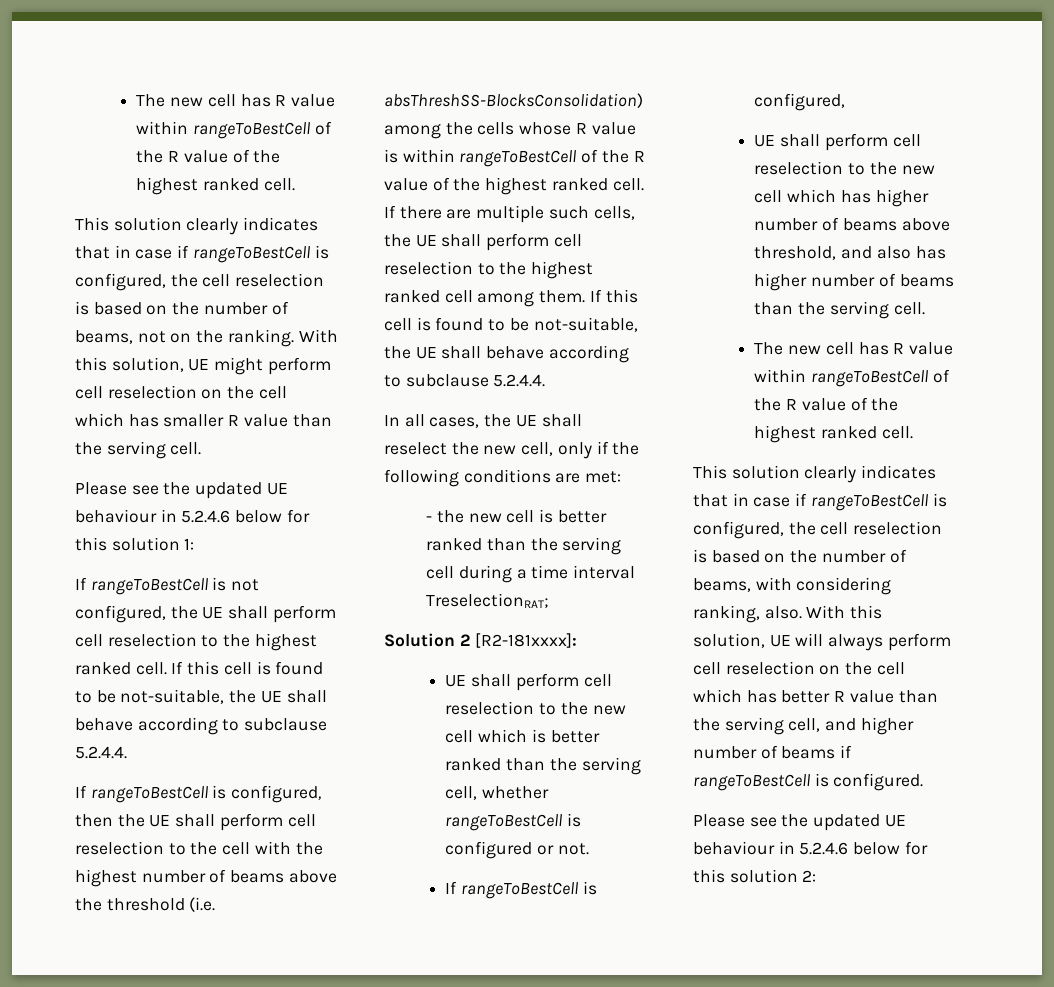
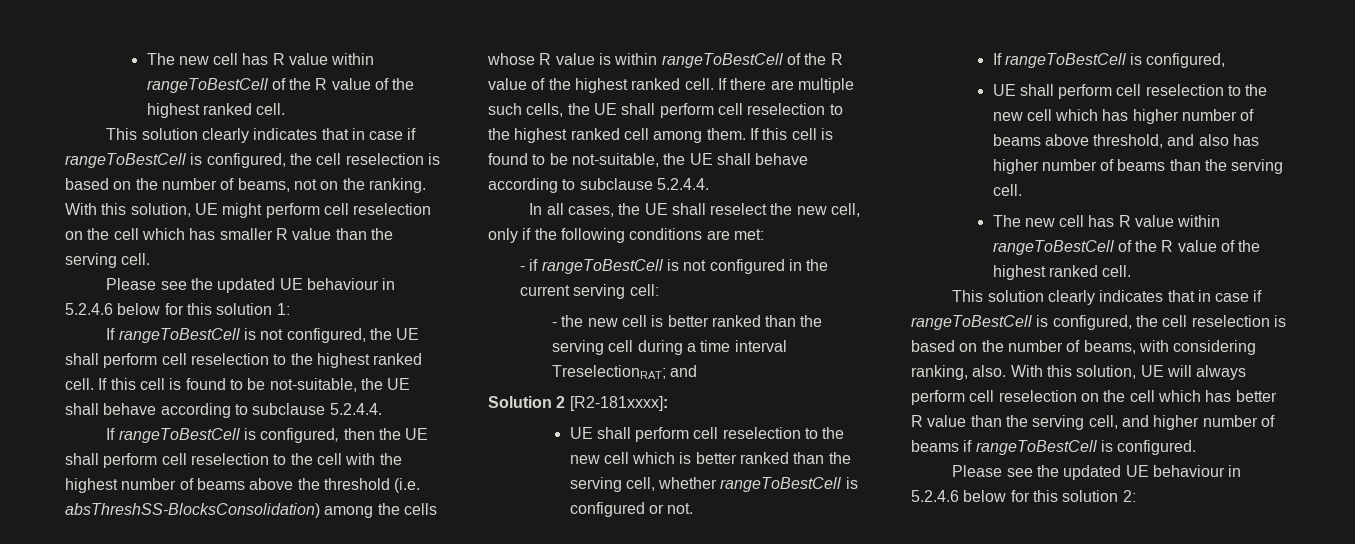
(622, 477) none -> [519,259,829,274] [519,284,659,299] // - if rangeToBestCell is not configured in the current serving cell:
(550, 600) none -> [670,365,698,377] and

